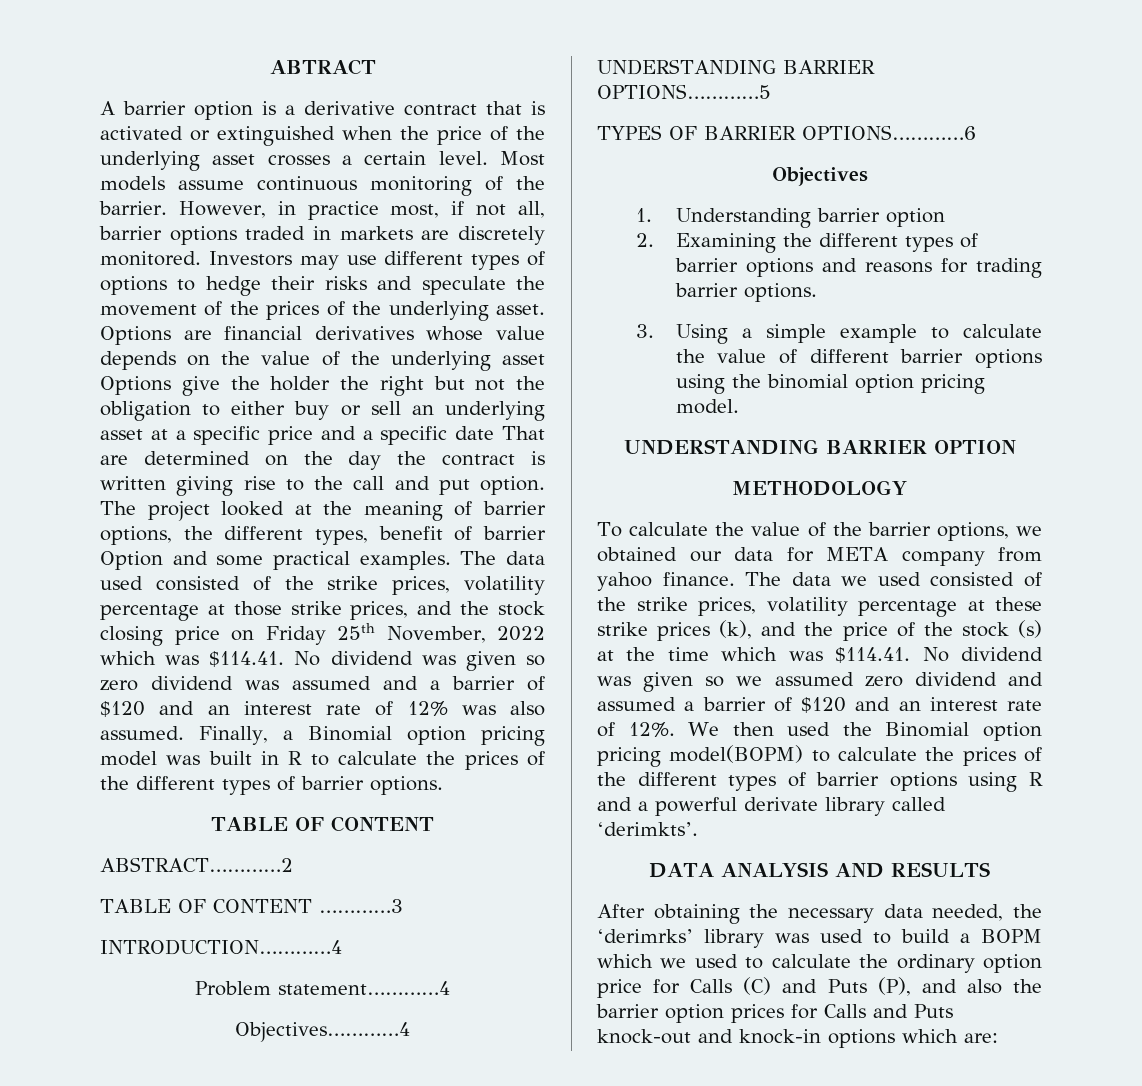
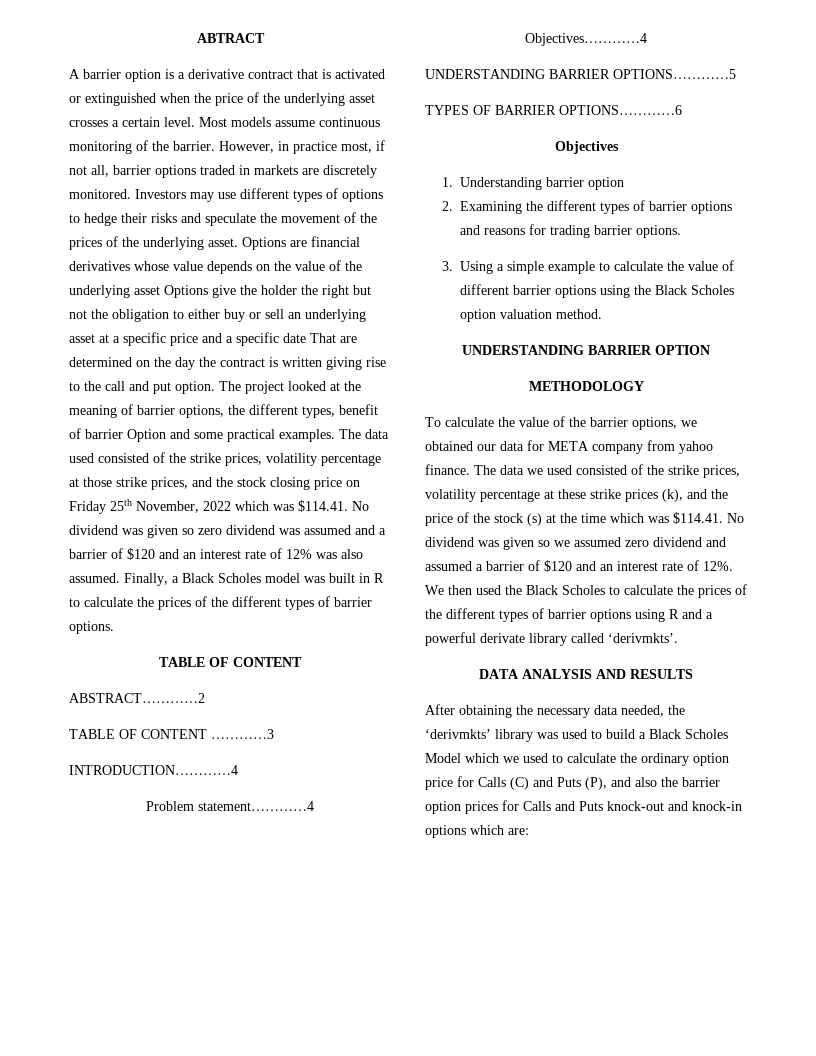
[307,726,545,746] Binomial option pricing -> [182,573,261,583] Black Scholes
[766,374,985,394] [675,399,739,414] binomial option pricing model. -> [655,285,735,295] [460,309,603,322] Black Scholes option valuation method.
[885,722,1042,741] [597,745,804,767] Binomial option pricing model(BOPM) -> [526,585,605,595] Black Scholes
[597,822,698,836] ‘derimkts’. -> [608,633,678,643] ‘derivmkts’.
[597,929,693,943] ‘derimrks’ -> [425,729,491,739] ‘derivmkts’
[981,929,1042,943] BOPM -> [649,729,728,739] [425,753,461,763] Black Scholes Model

